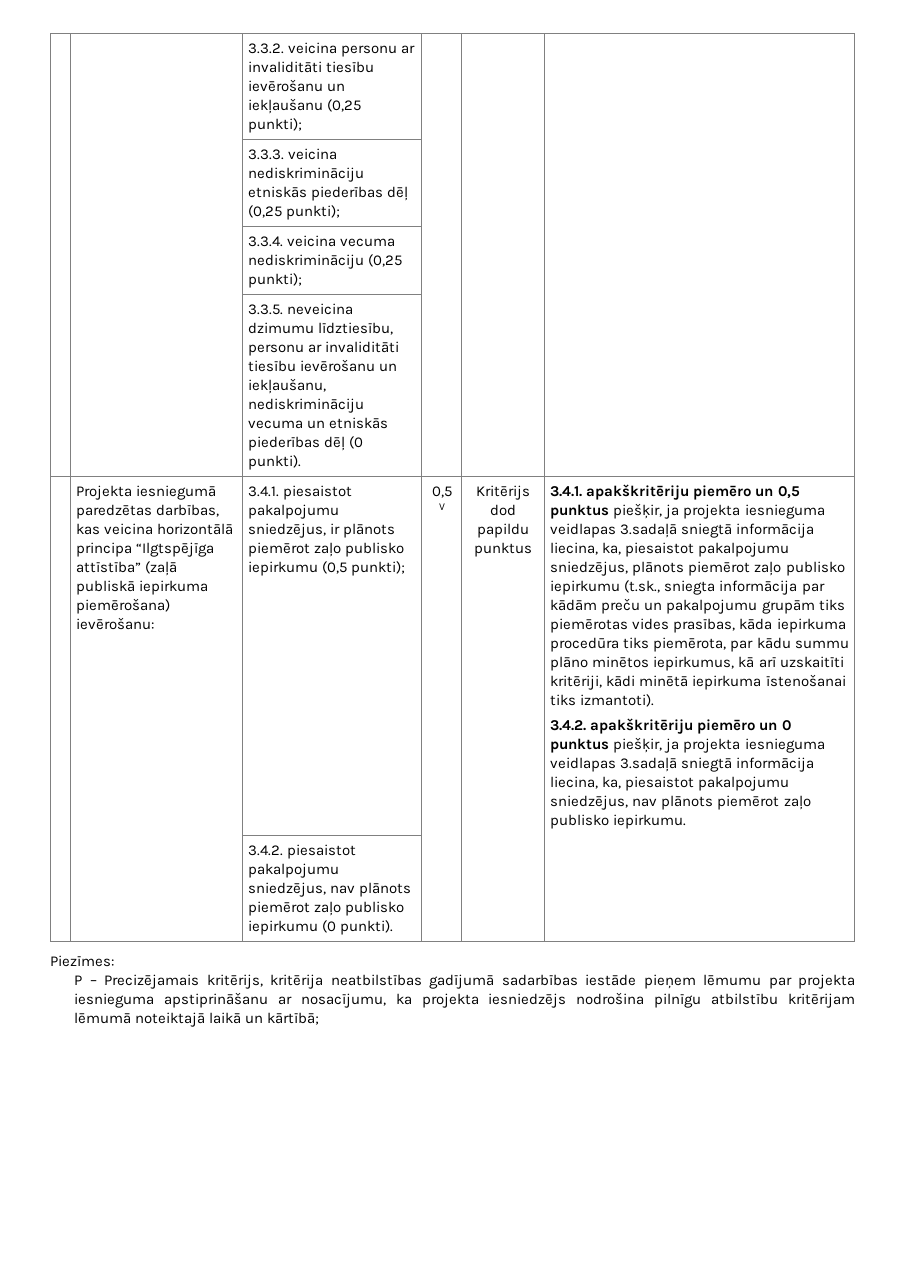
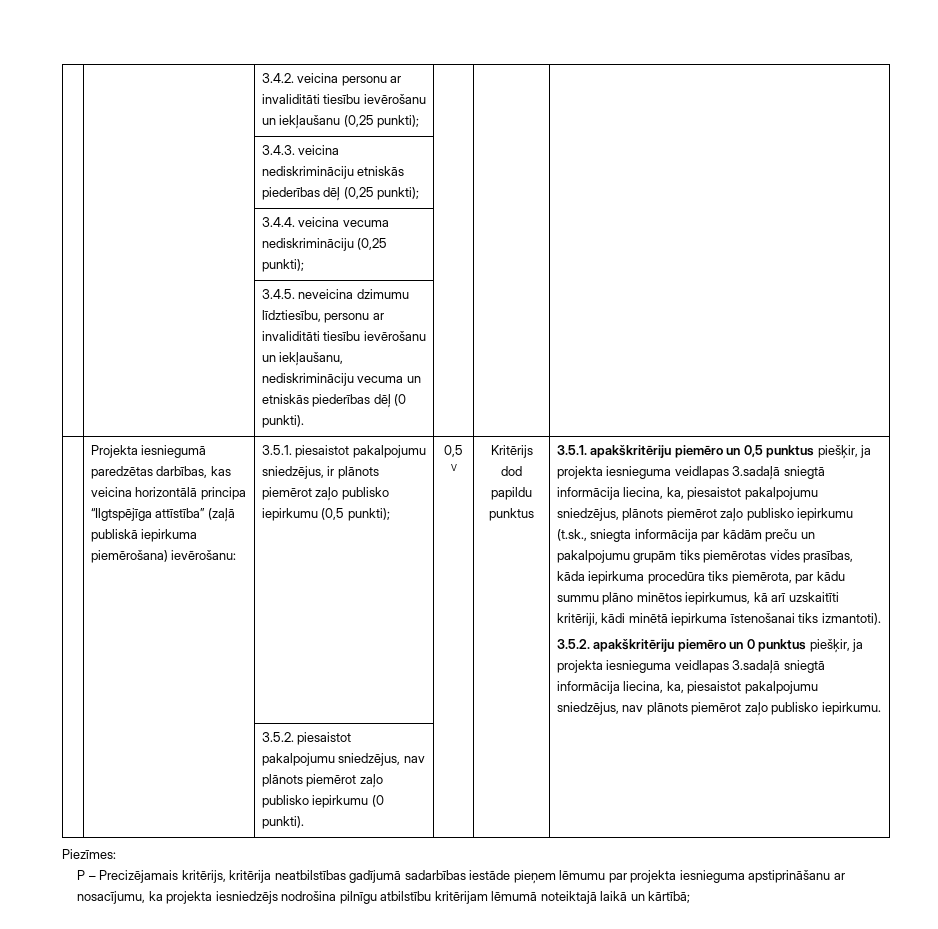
[248,43,285,54] | | 3.3.2. -> [261,73,294,83] | | 3.4.2.
[248,149,285,160] 3.3.3. -> [261,145,295,155] 3.4.3.
[248,236,284,247] 3.3.4. -> [261,217,295,227] 3.4.4.
[248,304,284,315] 3.3.5. -> [261,289,295,299] 3.4.5.
[248,486,280,497] 3.4.1. -> [261,445,292,455] 3.5.1.
[550,486,583,497] 3.4.1. -> [556,445,587,455] 3.5.1.
[550,720,587,731] 3.4.2. -> [556,639,590,649] 3.5.2.
[248,845,284,856] 3.4.2. -> [261,732,294,742] 3.5.2.

